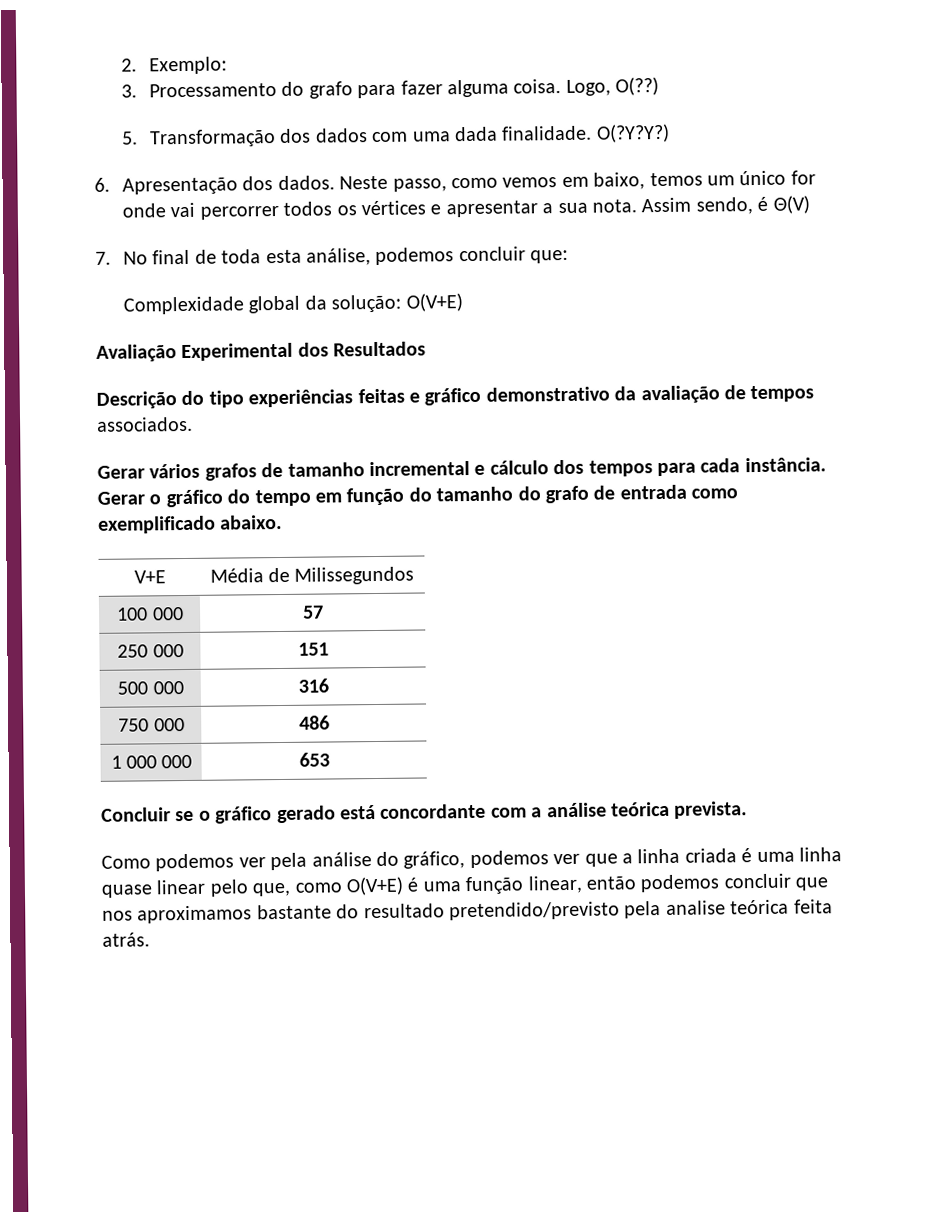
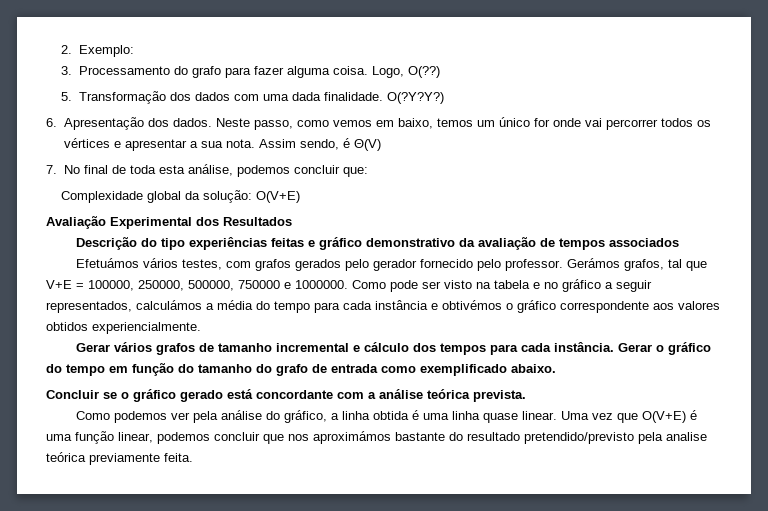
[97,416,193,432] associados. -> [609,238,680,247] [76,258,708,271] [46,279,652,292] [46,300,720,313] [46,322,201,334] associados // Efetuámos vários testes, com grafos gerados pelo gerador fornecido pelo professor. Gerámos grafos, tal que V+E = 100000, 250000, 500000, 750000 e 1000000. Como pode ser visto na tabela e no gráfico a seguir representados, calculámos a média do tempo para cada instância e obtivémos o gráfico correspondente aos valores obtidos experiencialmente.
[133,570,166,584] [209,566,415,585] [116,607,184,621] [301,605,324,619] [117,644,184,658] [297,642,329,656] [117,681,184,695] [297,678,329,693] [118,718,185,732] [298,715,330,730] [110,754,193,769] [298,752,330,767] // V+E | Média de Milissegundos // 100 000 | 57 // 250 000 | 151 // 500 000 | 316 // 750 000 | 486 // 1 000 000 | 653 -> (556, 368) none
[469,850,618,869] podemos ver que -> (328, 416) none
[684,848,737,863] criada -> [373,411,410,420] obtida
[156,879,342,897] linear pelo que, como -> [522,411,639,423] linear. Uma vez que
[585,876,636,890] então -> (153, 437) none
[137,905,253,924] aproximamos -> [313,431,391,444] aproximámos
[793,899,833,914] [102,932,150,947] feita atrás. -> [89,453,193,465] previamente feita.

